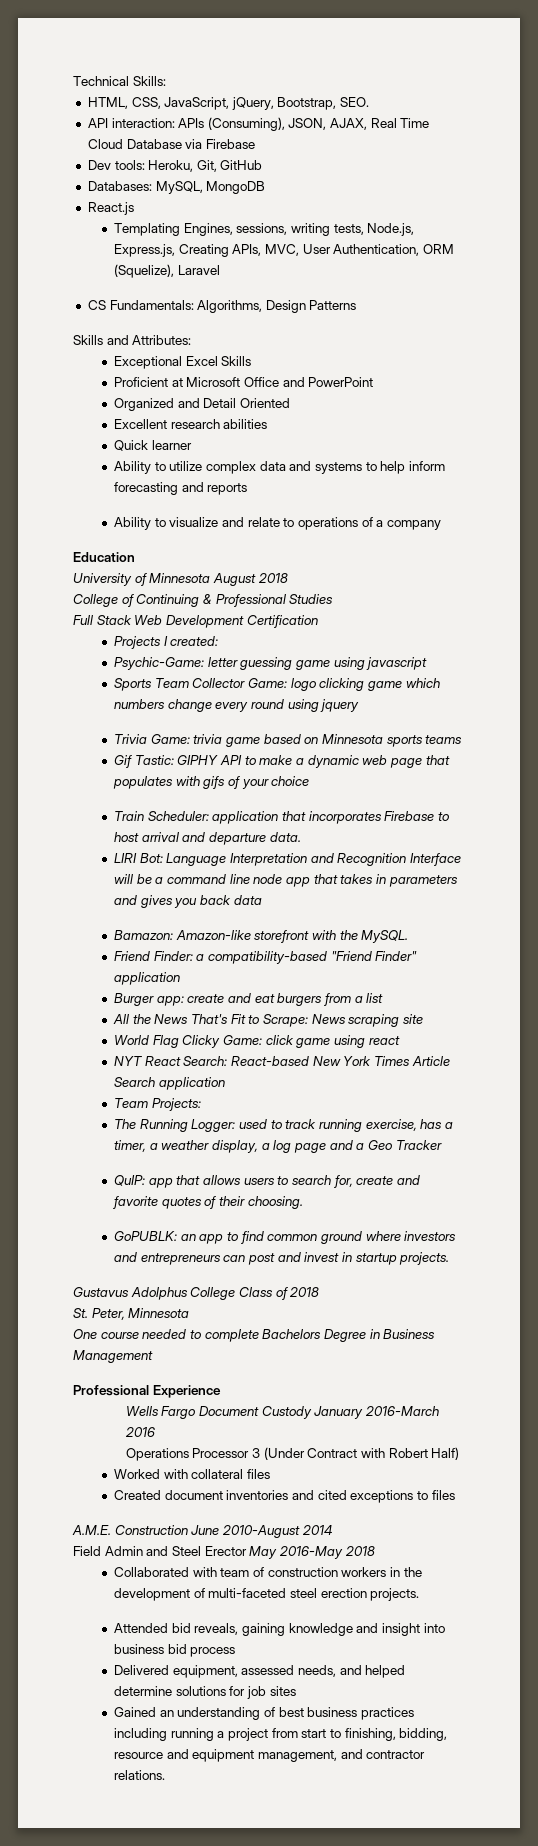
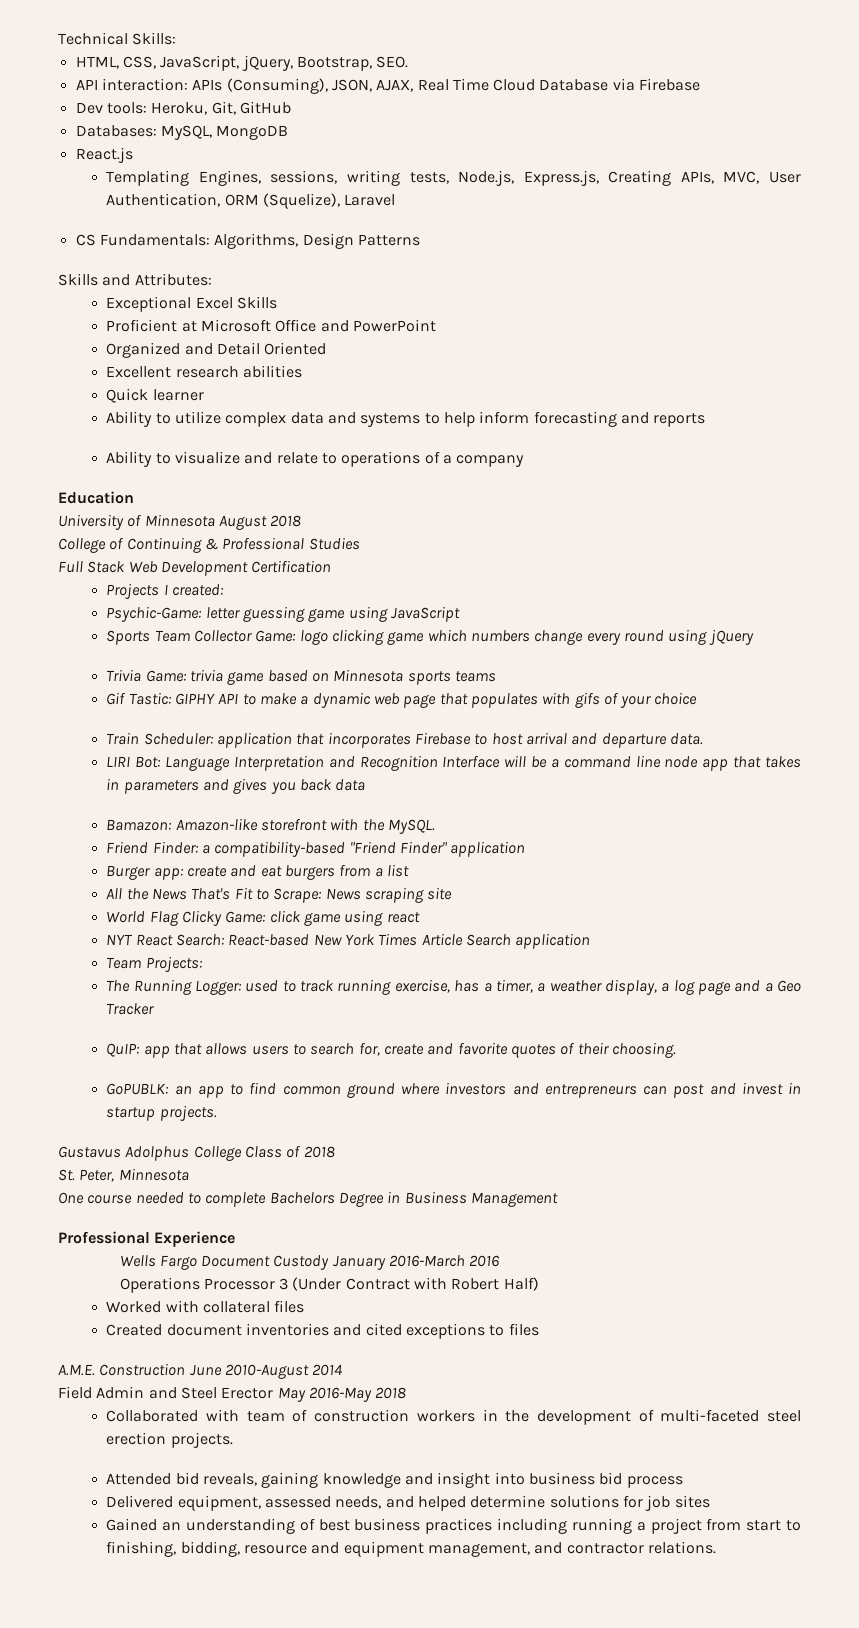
[366,657,428,670] javascript -> [390,606,460,622] JavaScript
[320,699,360,712] jquery -> [708,629,754,645] jQuery

